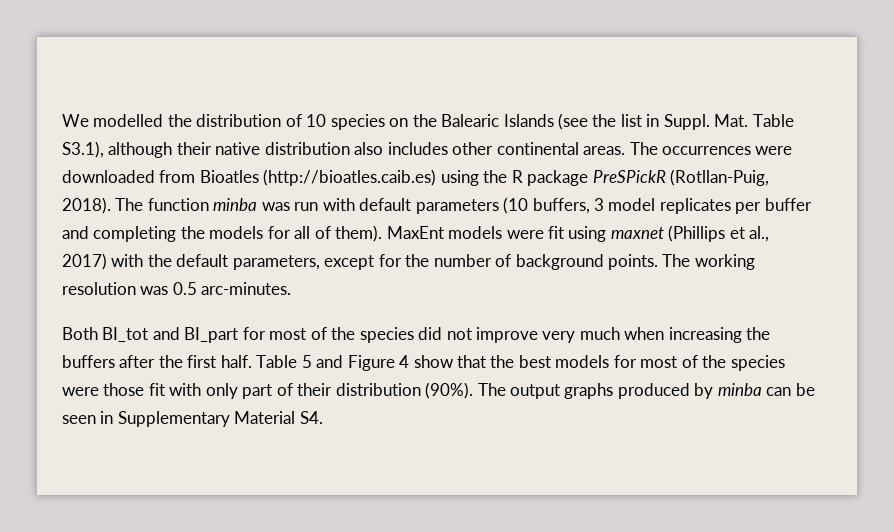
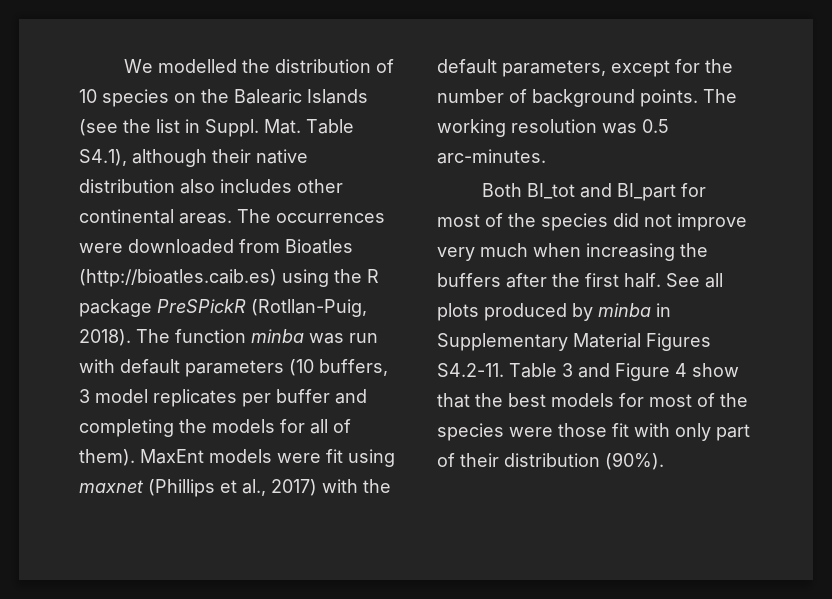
[62,141,104,158] S3.1), -> [79,149,127,166] S4.1),
[256,355,312,368] Table 5 -> [666,273,723,288] [437,303,671,321] [437,333,711,351] [437,363,573,378] See all plots produced by minba in Supplementary Material Figures S4.2-11. Table 3
[477,383,815,399] [62,411,323,427] The output graphs produced by minba can be seen in Supplementary Material S4. -> (664, 461) none

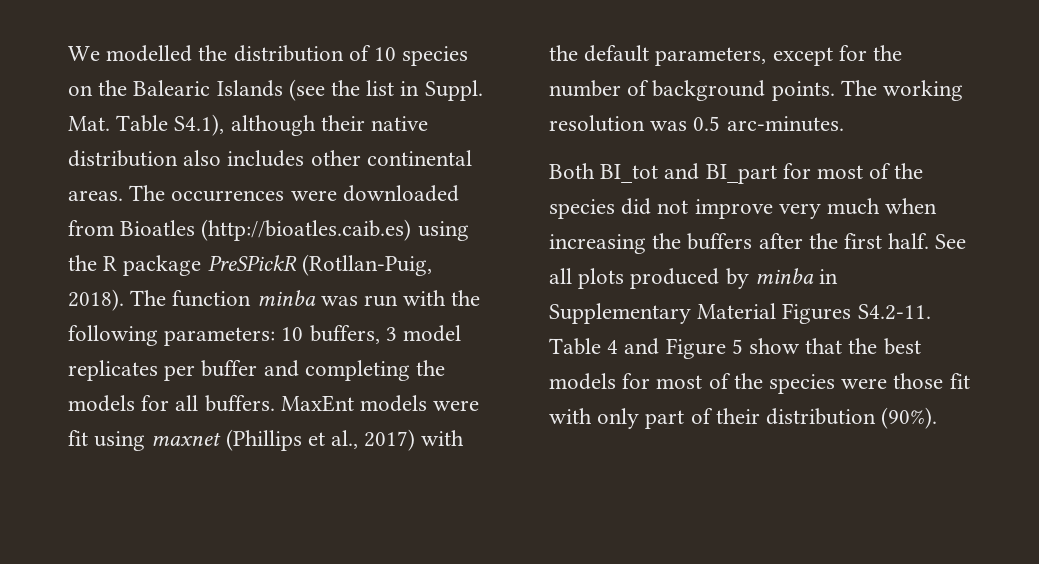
[120,359,314,377] default parameters (10 -> [451,290,481,306] [68,325,304,346] the following parameters: 10
[333,419,351,433] [79,449,135,466] of them). -> [204,395,275,412] buffers.
[562,363,573,377] 3 -> [607,340,619,354] 4
[675,363,687,377] 4 -> [731,339,743,354] 5

